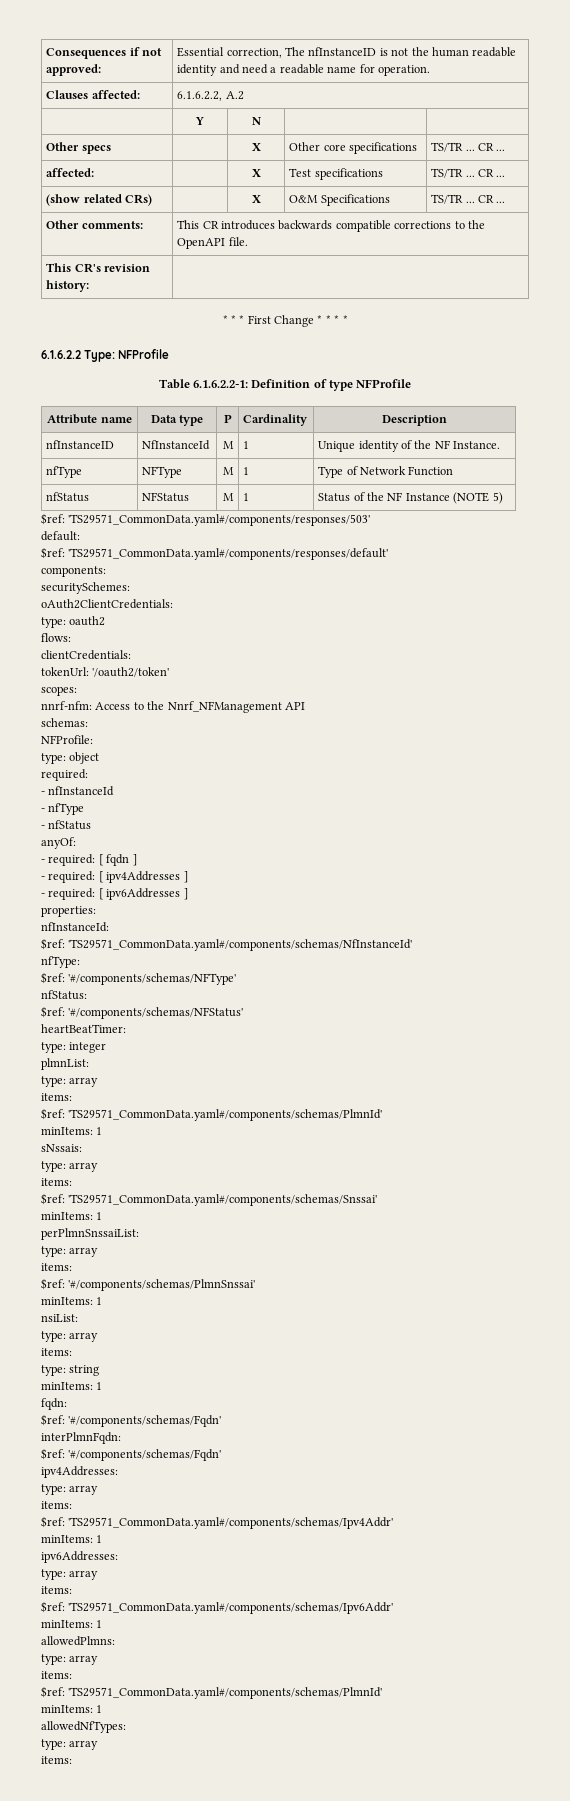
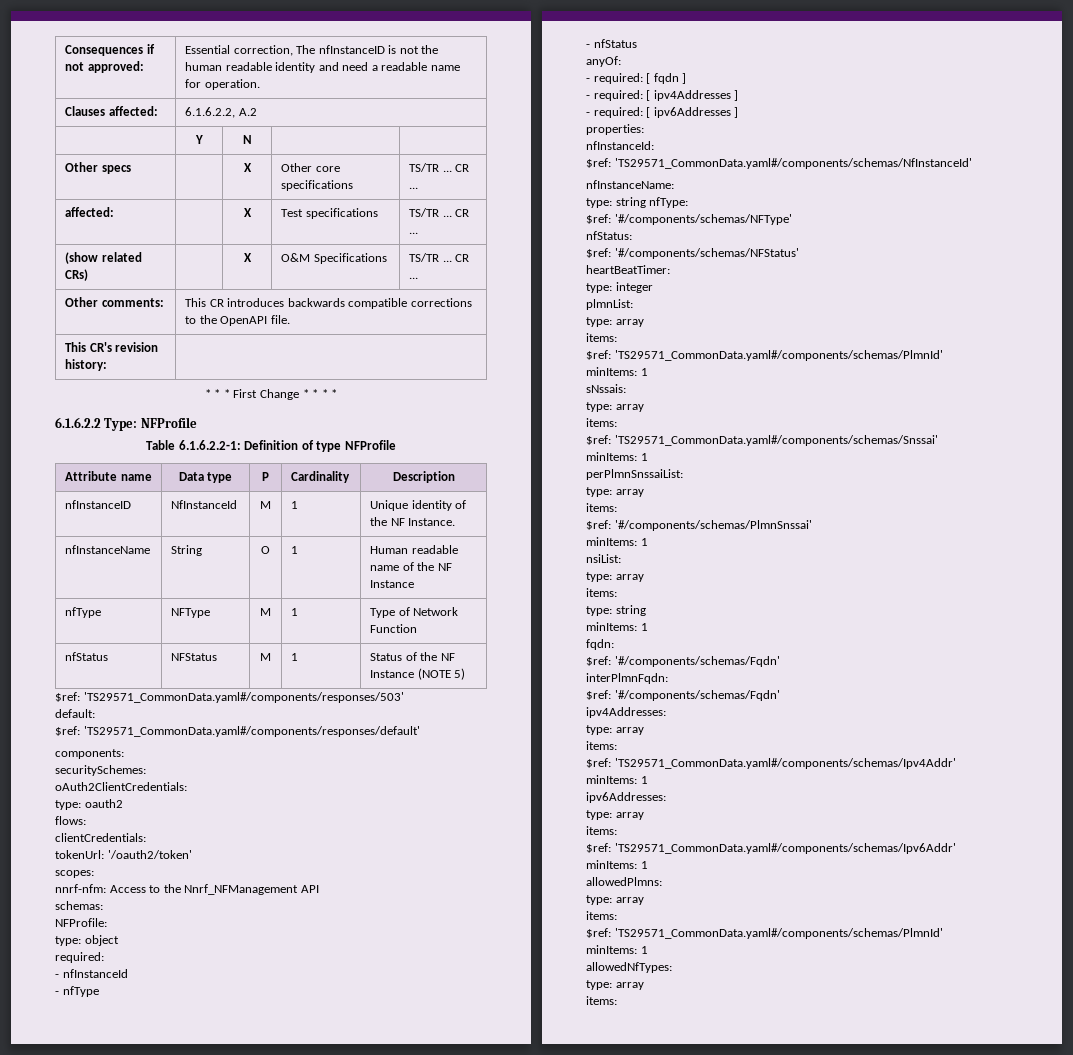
(501, 445) none -> [65,545,151,554] [171,545,203,556] [261,546,270,554] [291,546,299,554] [370,545,458,554] [370,562,452,571] [370,580,415,588] // nfInstanceName | String | O | 1 | Human readable name of the NF Instance
(413, 945) none -> [586,180,674,189] [586,197,646,208] nfInstanceName: // type: string

